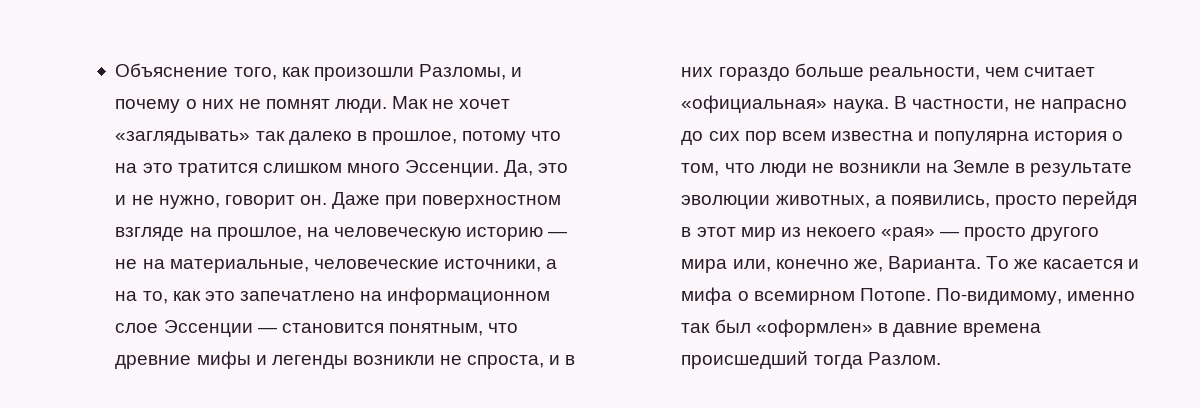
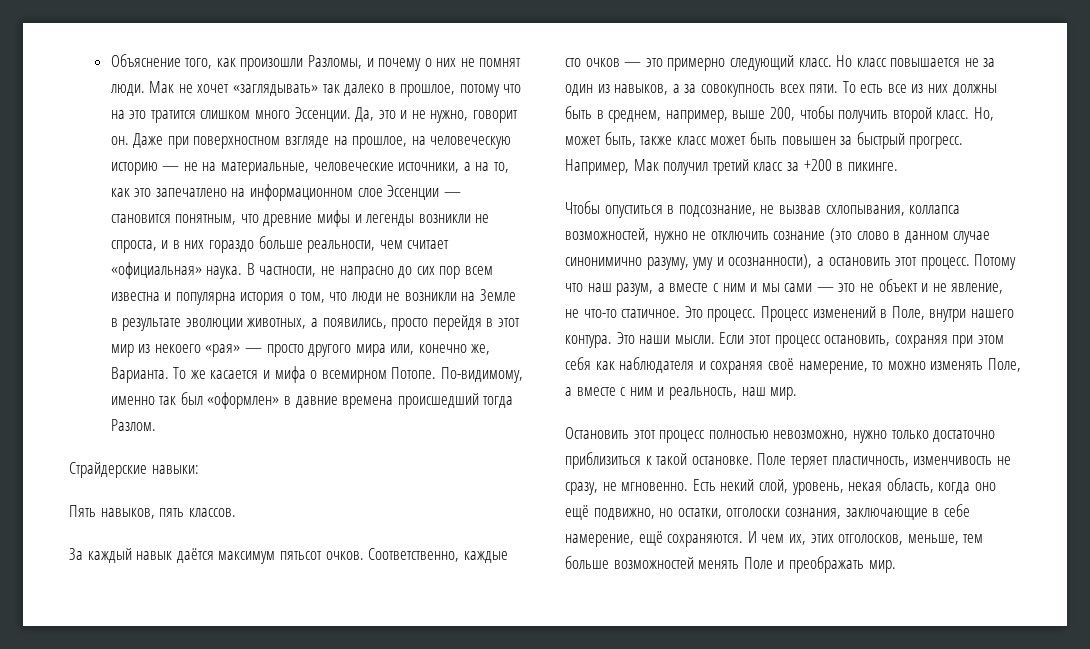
(941, 358) none -> [69,462,199,478] [69,505,236,519] [69,548,508,564] [565,55,996,71] [565,81,997,97] [565,106,994,123] [565,132,964,149] [565,159,898,175] [565,201,961,218] [565,228,991,244] [565,254,1017,270] [565,279,1004,296] [565,306,1014,322] [565,332,1004,348] [565,357,1021,374] [565,387,798,400] [565,427,996,443] [565,452,1011,469] [565,478,996,495] [565,504,970,520] [565,531,984,547] [565,556,896,573] // Страйдерские навыки: // Пять навыков, пять классов. // За каждый навык даётся максимум пятьсот очков. Соответственно, каждые сто очков — это примерно следующий класс. Но класс повышается не за один из навыков, а за совокупность всех пяти. То есть все из них должны быть в среднем, например, выше 200, чтобы получить второй класс. Но, может быть, также класс может быть повышен за быстрый прогресс. Например, Мак получил третий класс за +200 в пикинге. // Чтобы опуститься в подсознание, не вызвав схлопывания, коллапса возможностей, нужно не отключить сознание (это слово в данном случае синонимично разуму, уму и осознанности), а остановить этот процесс. Потому что наш разум, а вместе с ним и мы сами — это не объект и не явление, не что-то статичное. Это процесс. Процесс изменений в Поле, внутри нашего контура. Это наши мысли. Если этот процесс остановить, сохраняя при этом себя как наблюдателя и сохраняя своё намерение, то можно изменять Поле, а вместе с ним и реальность, наш мир. // Остановить этот процесс полностью невозможно, нужно только достаточно приблизиться к такой остановке. Поле теряет пластичность, изменчивость не сразу, не мгновенно. Есть некий слой, уровень, некая область, когда оно ещё подвижно, но остатки, отголоски сознания, заключающие в себе намерение, ещё сохраняются. И чем их, этих отголосков, меньше, тем больше возможностей менять Поле и преображать мир.

